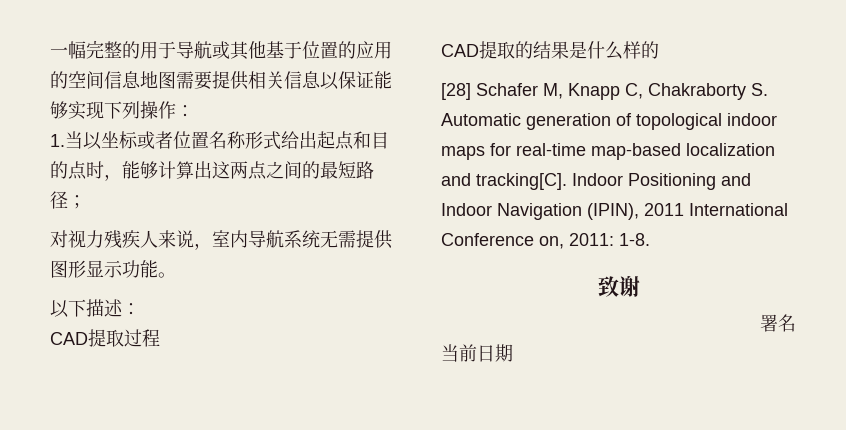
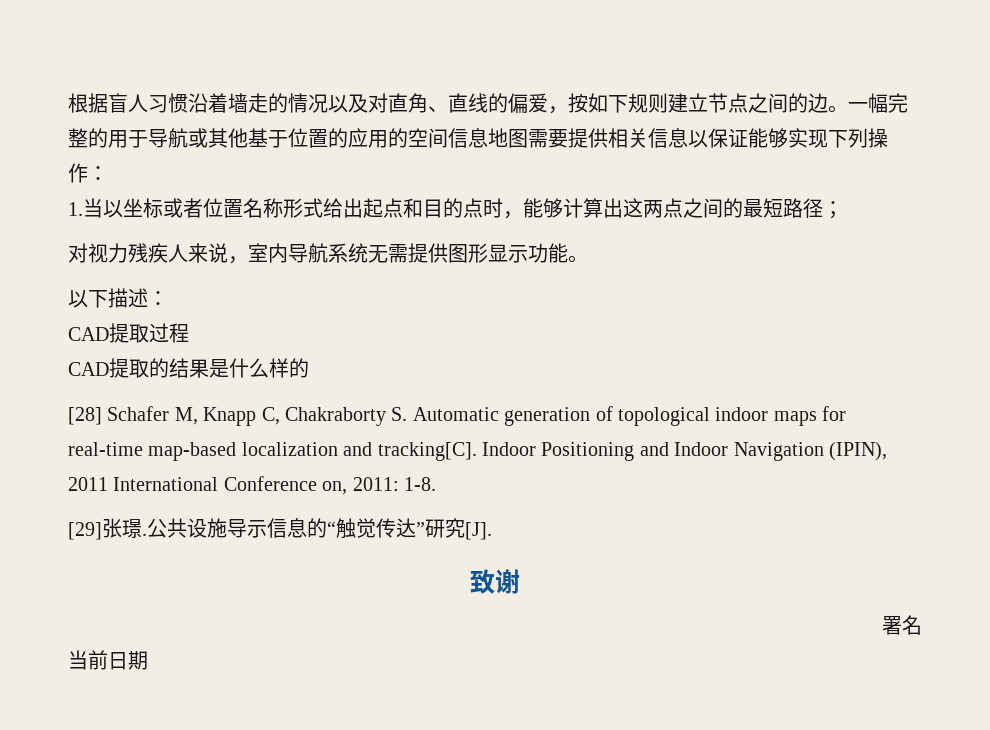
(50, 52) none -> [68,93,848,114] 根据盲人习惯沿着墙走的情况以及对直角、直线的偏爱，按如下规则建立节点之间的边。
(650, 239) none -> [68,518,492,540] // [29]张璟.公共设施导示信息的“触觉传达”研究[J].

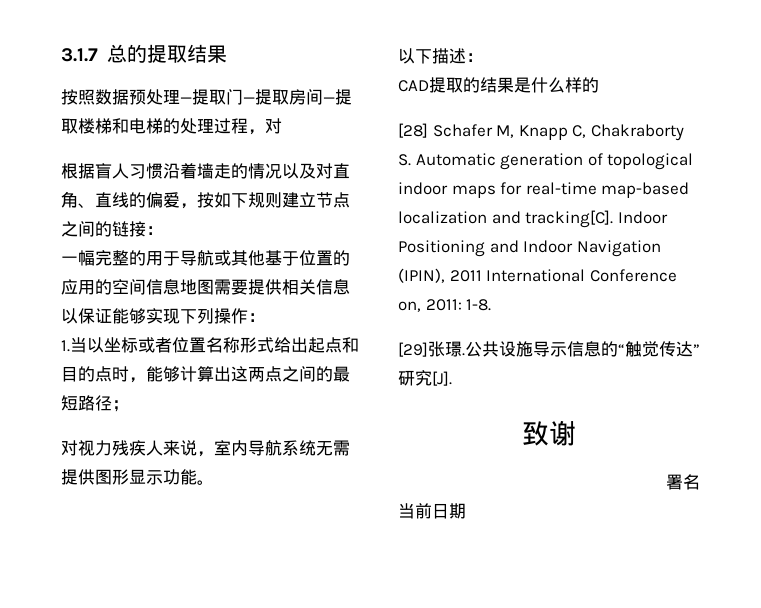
(68, 103) none -> [61,44,227,63] [61,89,352,105] [61,118,282,135] 3.1.7总的提取结果 // 按照数据预处理—提取门—提取房间—提取楼梯和电梯的处理过程，对 //
[808,93,848,113] 边。 -> [112,221,163,237] 链接： //
[68,323,189,343] // CAD提取过程 -> (483, 57) none

